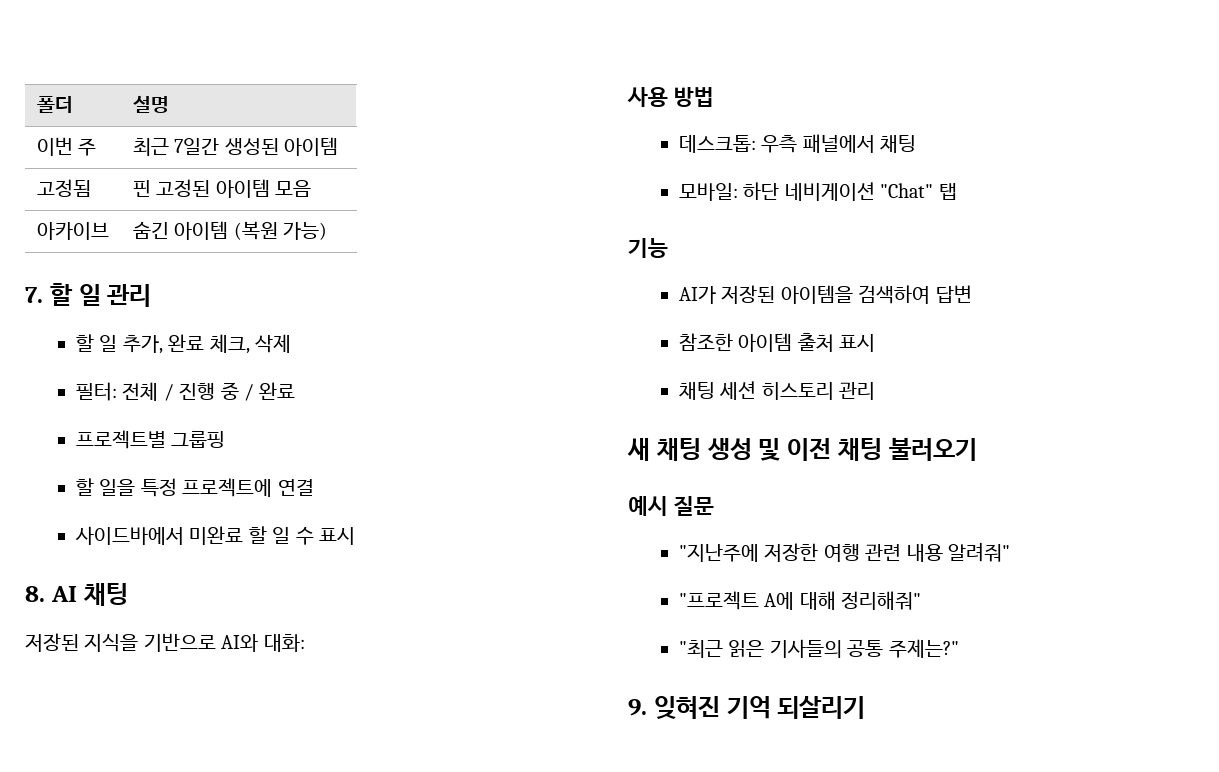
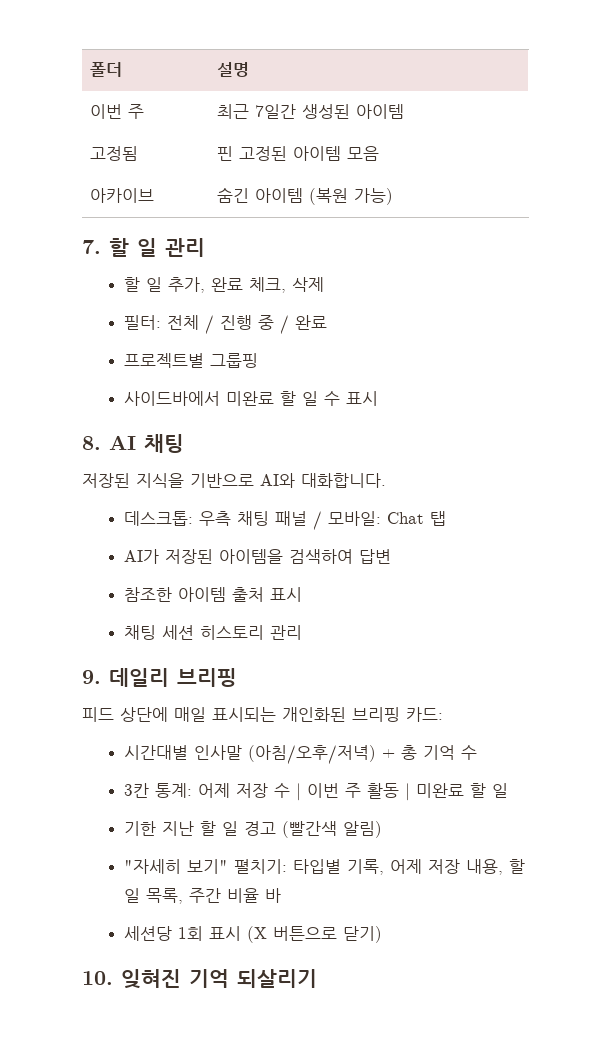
[75,478,314,497] // 할 일을 특정 프로젝트에 연결 -> (259, 360) none
[263,634,305,652] [627,87,714,107] 대화: // 사용 방법 -> [301,473,386,488] 대화합니다.
[802,134,917,153] [678,182,934,201] 패널에서 채팅 // 모바일: 하단 네비게이션 "Chat" -> [237,511,425,530] 채팅 패널 / 모바일: Chat
[628,238,668,258] // 기능 -> (447, 518) none
[627,437,977,461] [628,496,714,516] [678,542,1010,562] [678,591,922,610] [678,639,959,658] [628,699,647,716] 새 채팅 생성 및 이전 채팅 불러오기 // 예시 질문 // "지난주에 저장한 여행 관련 내용 알려줘" // "프로젝트 A에 대해 정리해줘" // "최근 읽은 기사들의 공통 주제는?" // 9. -> [82,668,237,687] [82,707,443,722] [124,745,478,764] [124,783,509,801] [124,821,383,838] [124,859,526,875] [124,888,282,904] [124,926,383,943] [82,971,113,985] 9. 데일리 브리핑 // 피드 상단에 매일 표시되는 개인화된 브리핑 카드: // 시간대별 인사말 (아침/오후/저녁) + 총 기억 수 // 3칸 통계: 어제 저장 수 | 이번 주 활동 | 미완료 할 일 // 기한 지난 할 일 경고 (빨간색 알림) // "자세히 보기" 펼치기: 타입별 기록, 어제 저장 내용, 할 일 목록, 주간 비율 바 // 세션당 1회 표시 (X 버튼으로 닫기) // 10.

